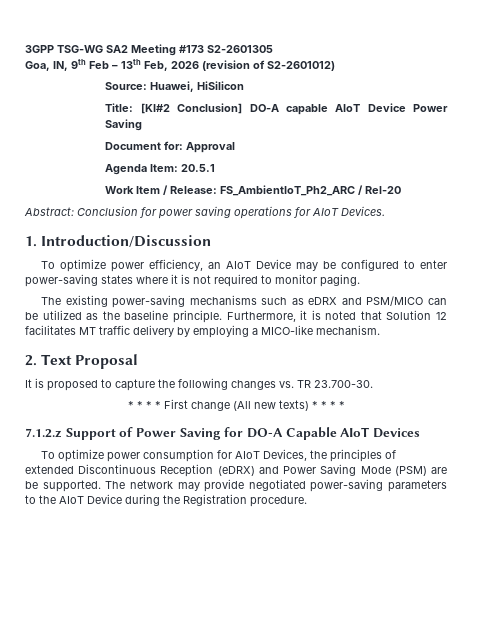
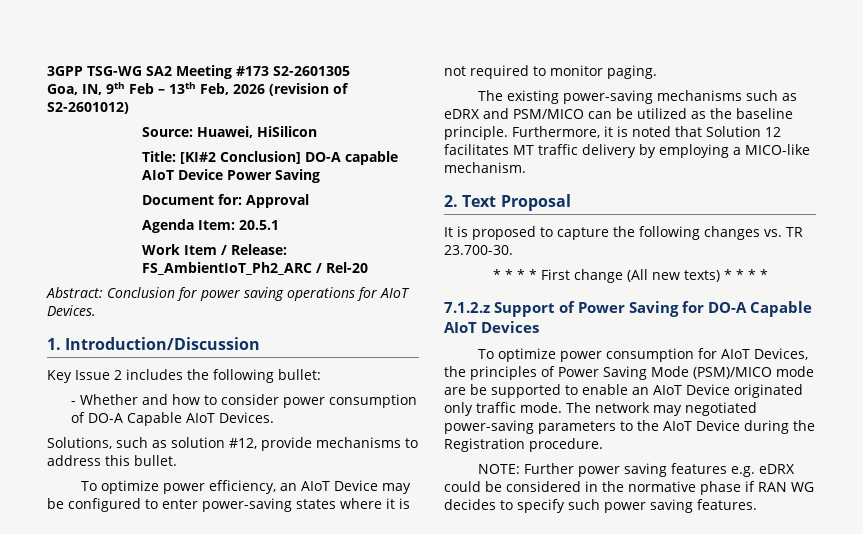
(212, 241) none -> [47,369,321,383] [70,394,417,408] [70,412,274,426] [47,437,418,451] [47,455,177,466] // Key Issue 2 includes the following bullet: // - Whether and how to consider power consumption of DO-A Capable AIoT Devices. // Solutions, such as solution #12, provide mechanisms to address this bullet.
[25,464,448,477] [25,480,101,492] extended Discontinuous Reception (eDRX) and Power Saving Mode (PSM) are be supported. -> [558,366,814,380] [444,384,803,398] [444,402,562,416] Power Saving Mode (PSM)/MICO mode are be supported to enable an AIoT Device originated only traffic mode.
[204,479,245,492] provide -> (682, 410) none
(307, 501) none -> [478,463,796,477] [444,481,814,495] [444,499,757,513] // NOTE: Further power saving features e.g. eDRX could be considered in the normative phase if RAN WG decides to specify such power saving features.

